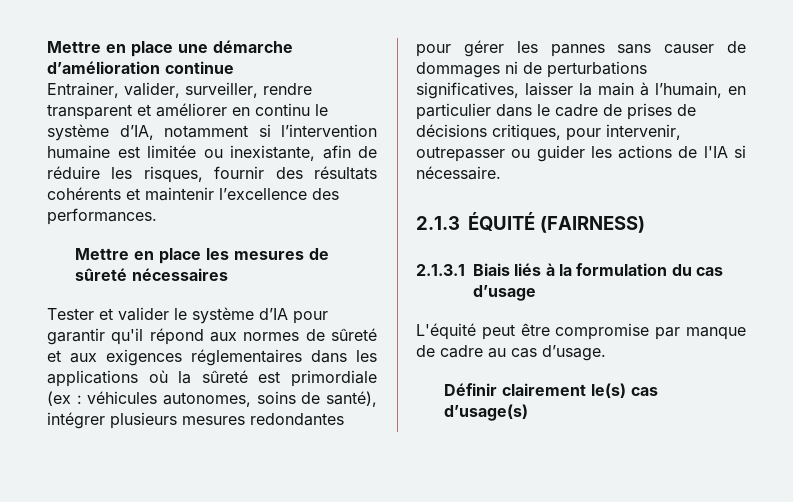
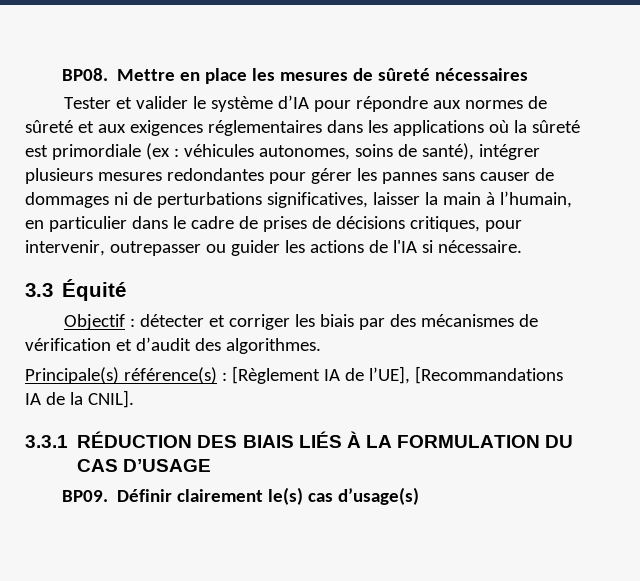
[47,40,293,57] [47,61,234,74] [47,82,312,98] [47,103,328,120] [47,124,377,141] [47,145,377,161] [47,166,377,183] [47,187,339,201] [47,208,157,225] Mettre en place une démarche d’amélioration continue // Entrainer, valider, surveiller, rendre transparent et améliorer en continu le système d’IA, notamment si l’intervention humaine est limitée ou inexistante, afin de réduire les risques, fournir des résultats cohérents et maintenir l’excellence des performances. // -> [61,68,108,81] BP08.
[47,328,204,345] garantir qu'il répond -> [355,96,428,112] répondre
[416,212,645,233] [416,263,723,276] [473,285,536,301] [416,323,746,340] [416,345,606,361] 2.1.3 ÉQUITÉ (FAIRNESS) // 2.1.3.1 Biais liés à la formulation du cas d’usage // L'équité peut être compromise par manque de cadre au cas d’usage. // -> [25,279,127,301] [63,314,538,330] [25,337,321,354] [25,366,563,384] [25,390,134,408] [25,431,574,448] [77,459,212,472] [61,490,108,502] 3.3 Équité // Objectif : détecter et corriger les biais par des mécanismes de vérification et d’audit des algorithmes. // Principale(s) référence(s) : [Règlement IA de l’UE], [Recommandations IA de la CNIL]. // 3.3.1 RÉDUCTION DES BIAIS LIÉS À LA FORMULATION DU CAS D’USAGE // BP09.

